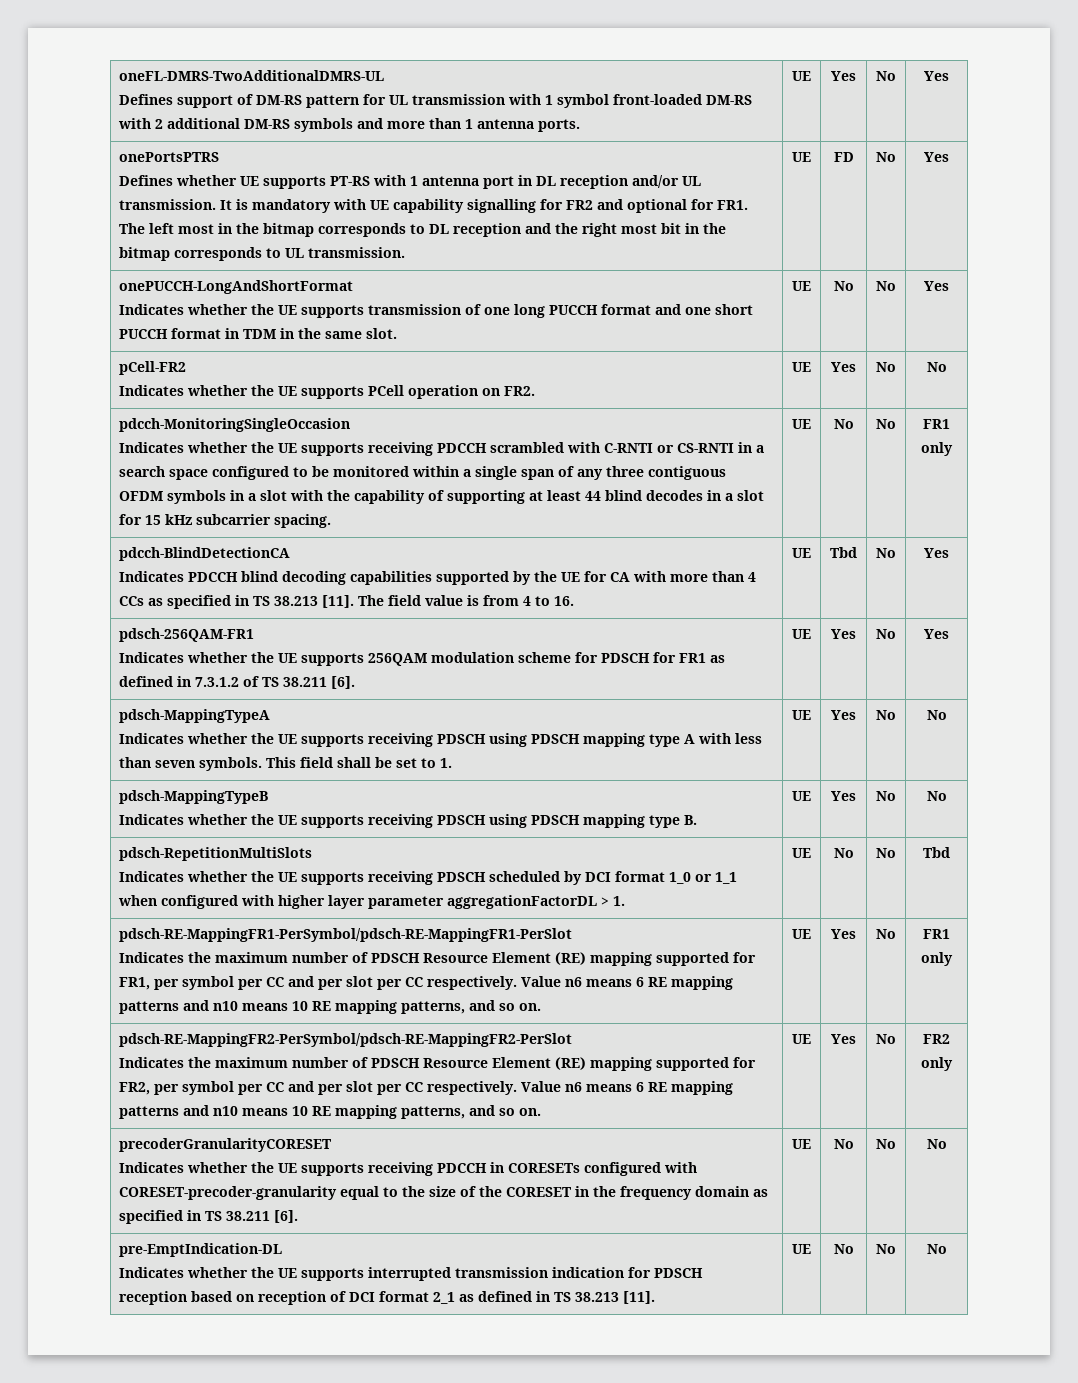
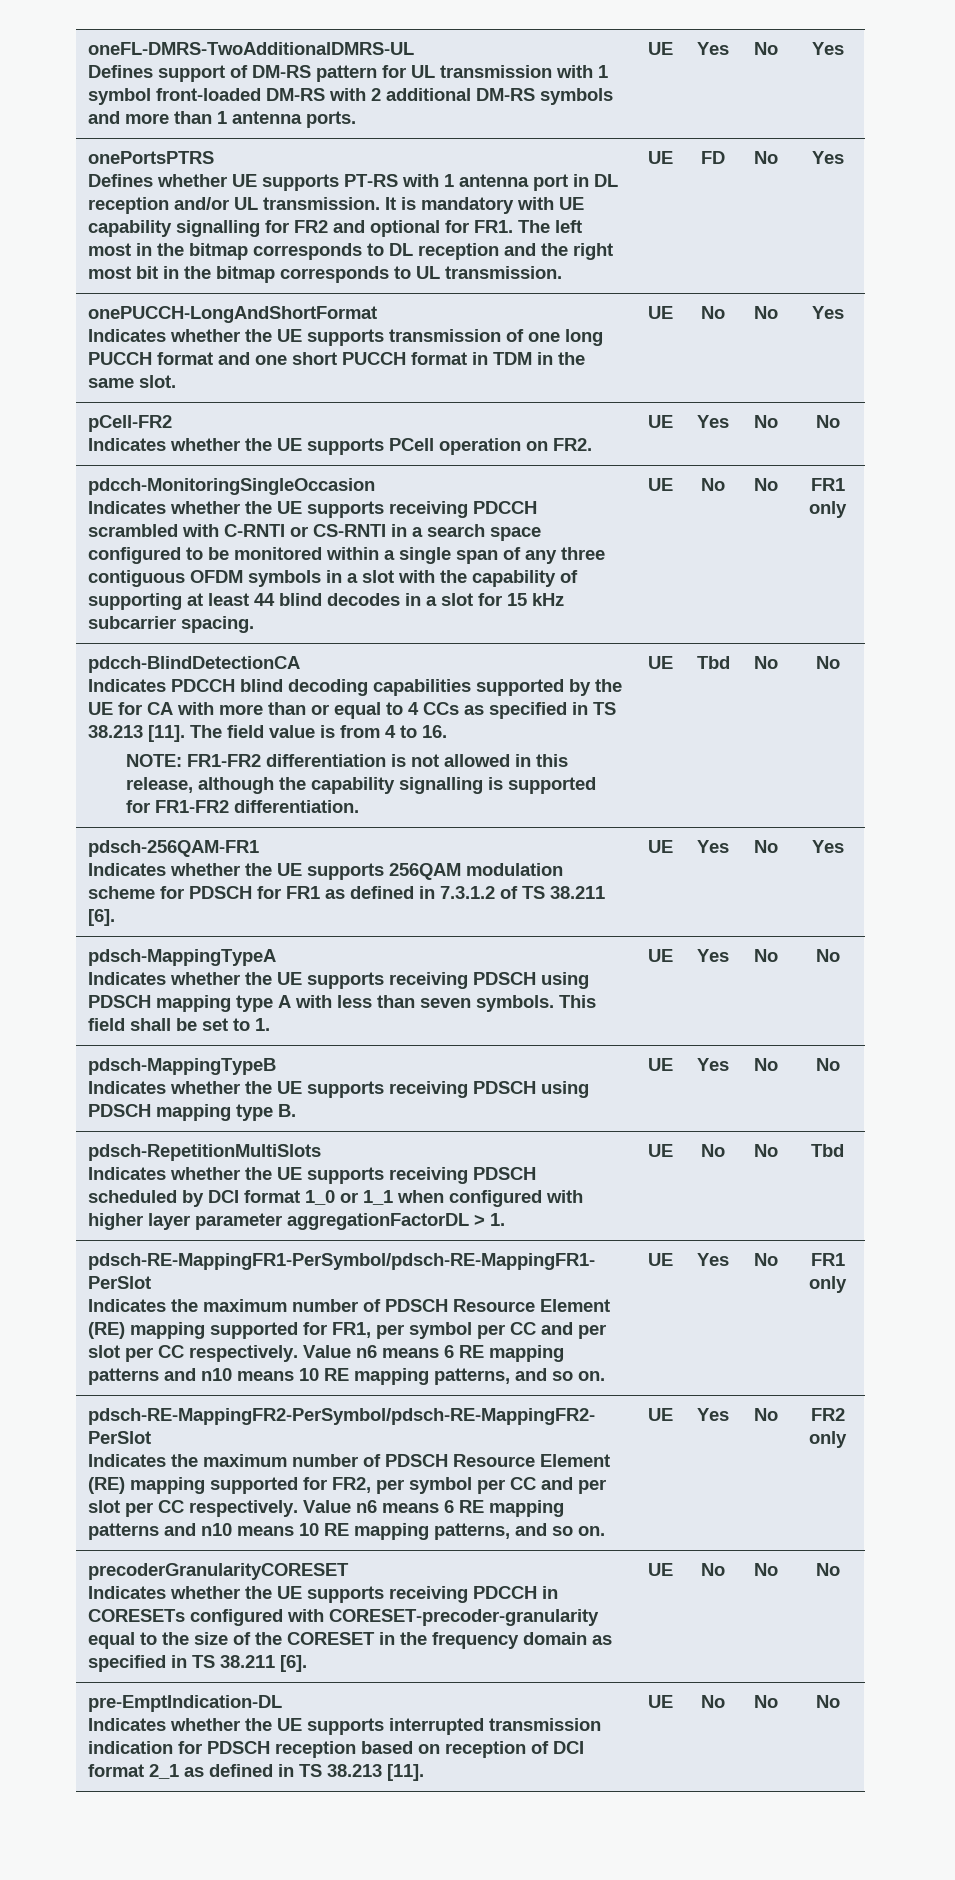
(745, 576) none -> [310,702,403,719] or equal to
(575, 601) none -> [126,754,569,767] [126,777,597,794] [126,800,360,813] // NOTE: FR1-FR2 differentiation is not allowed in this release, although the capability signalling is supported for FR1-FR2 differentiation.
[924,548,949,558] Yes -> [815,656,840,669] No

